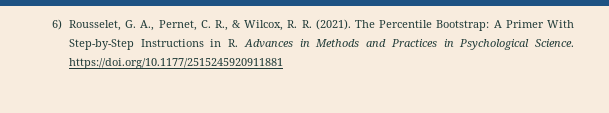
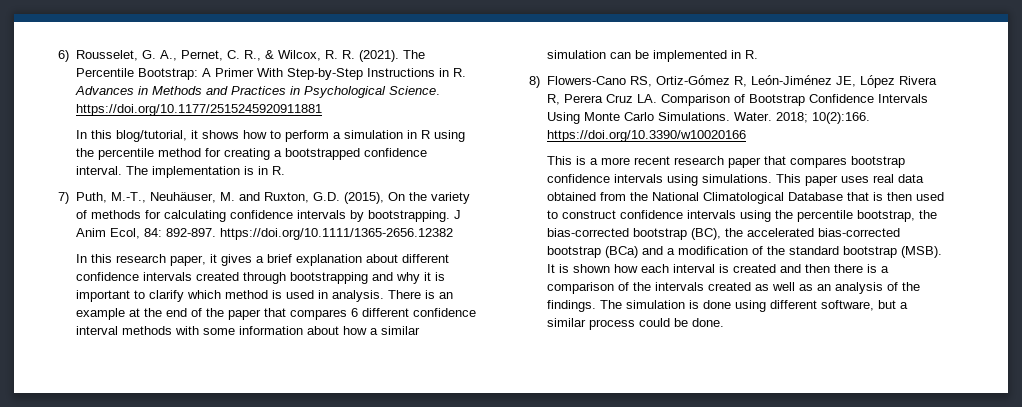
(283, 63) none -> [75,130,465,142] [75,148,427,160] [75,166,285,178] [57,192,470,204] [75,210,461,222] [75,228,453,240] [75,254,449,266] [75,272,445,284] [75,290,453,302] [75,308,476,320] [75,326,420,335] [546,50,758,62] [528,75,937,88] [546,94,928,106] [546,112,870,124] [546,130,746,142] [546,156,905,168] [546,174,924,186] [546,192,944,204] [546,210,937,222] [546,228,900,240] [546,246,942,258] [546,264,889,273] [546,282,920,294] [546,300,908,312] [546,318,724,330] // In this blog/tutorial, it shows how to perform a simulation in R using the percentile method for creating a bootstrapped confidence interval. The implementation is in R. // 7) Puth, M.-T., Neuhäuser, M. and Ruxton, G.D. (2015), On the variety of methods for calculating confidence intervals by bootstrapping. J Anim Ecol, 84: 892-897. https://doi.org/10.1111/1365-2656.12382 // In this research paper, it gives a brief explanation about different confidence intervals created through bootstrapping and why it is important to clarify which method is used in analysis. There is an example at the end of the paper that compares 6 different confidence interval methods with some information about how a similar simulation can be implemented in R. // 8) Flowers-Cano RS, Ortiz-Gómez R, León-Jiménez JE, López Rivera R, Perera Cruz LA. Comparison of Bootstrap Confidence Intervals Using Monte Carlo Simulations. Water. 2018; 10(2):166. https://doi.org/10.3390/w10020166 // This is a more recent research paper that compares bootstrap confidence intervals using simulations. This paper uses real data obtained from the National Climatological Database that is then used to construct confidence intervals using the percentile bootstrap, the bias-corrected bootstrap (BC), the accelerated bias-corrected bootstrap (BCa) and a modification of the standard bootstrap (MSB). It is shown how each interval is created and then there is a comparison of the intervals created as well as an analysis of the findings. The simulation is done using different software, but a similar process could be done.

